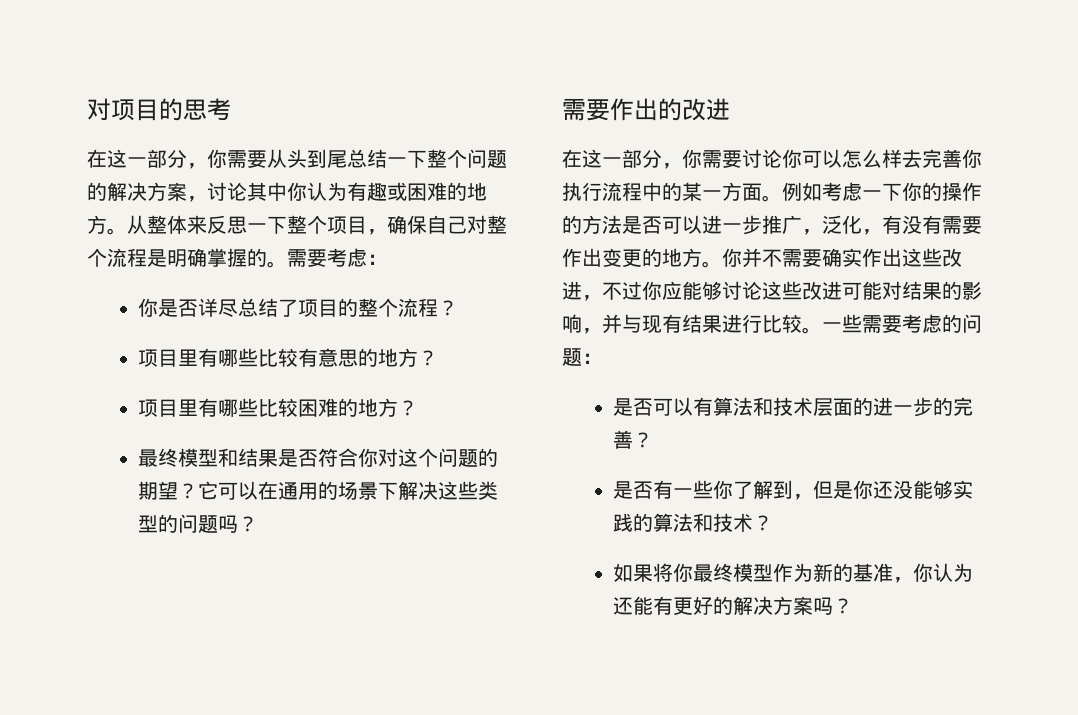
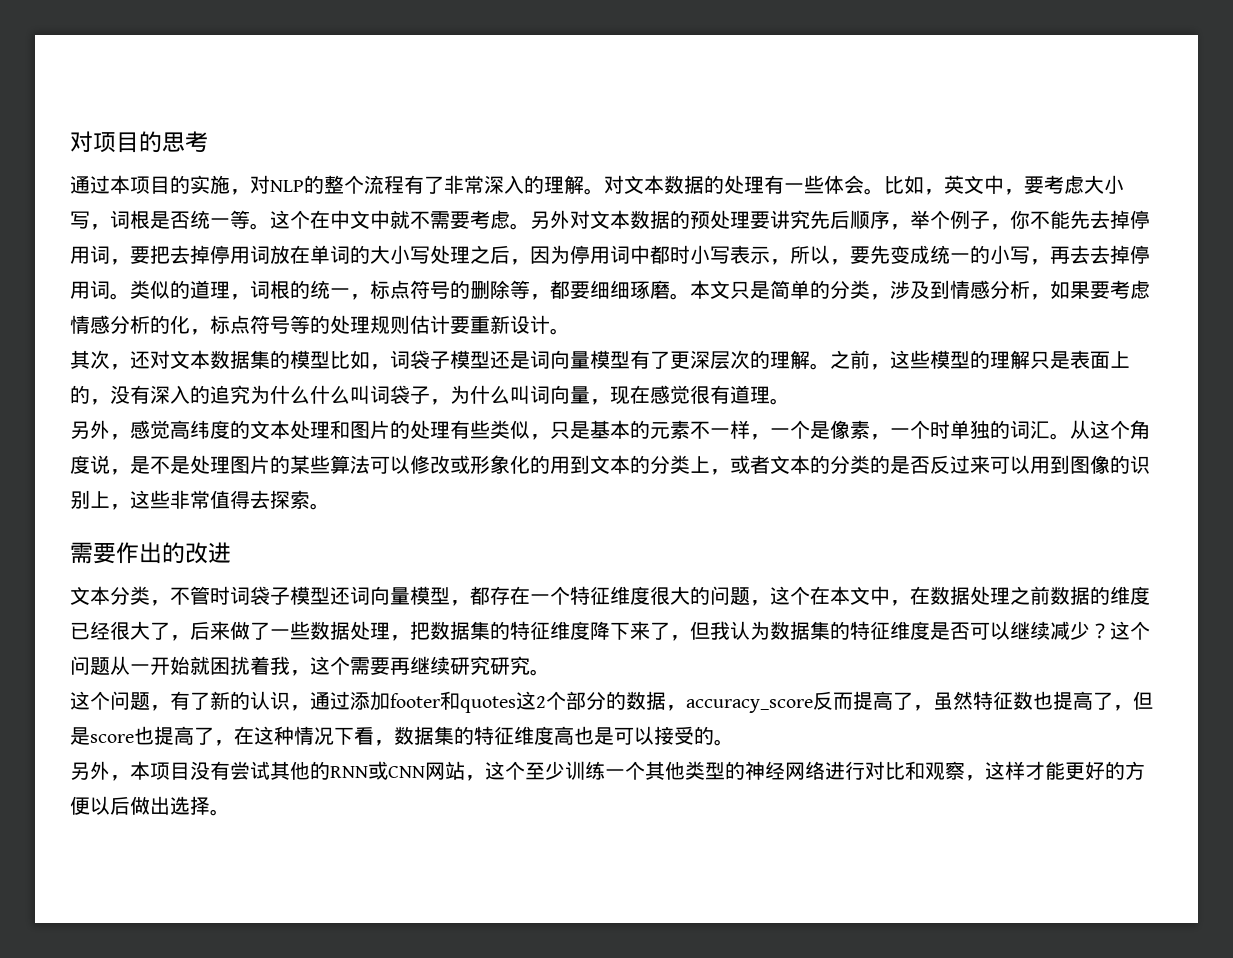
[87,149,507,169] [87,182,487,202] [87,215,507,235] [87,248,387,268] [137,298,458,317] [137,348,438,367] [137,398,418,417] [137,448,498,467] [137,481,498,500] [137,514,258,533] [562,98,730,121] [562,149,982,169] [562,182,982,202] [562,215,982,235] [562,248,962,268] [562,281,982,301] [562,314,982,334] [562,348,602,366] [612,397,973,417] [612,430,653,449] [612,480,973,500] [612,513,773,532] [612,563,973,583] [612,596,853,615] 在这一部分，你需要从头到尾总结一下整个问题的解决方案，讨论其中你认为有趣或困难的地方。从整体来反思一下整个项目，确保自己对整个流程是明确掌握的。需要考虑： // 你是否详尽总结了项目的整个流程？ // 项目里有哪些比较有意思的地方？ // 项目里有哪些比较困难的地方？ // 最终模型和结果是否符合你对这个问题的期望？它可以在通用的场景下解决这些类型的问题吗？ // 需要作出的改进 // 在这一部分，你需要讨论你可以怎么样去完善你执行流程中的某一方面。例如考虑一下你的操作的方法是否可以进一步推广，泛化，有没有需要作出变更的地方。你并不需要确实作出这些改进，不过你应能够讨论这些改进可能对结果的影响，并与现有结果进行比较。一些需要考虑的问题： // 是否可以有算法和技术层面的进一步的完善？ // 是否有一些你了解到，但是你还没能够实践的算法和技术？ // 如果将你最终模型作为新的基准，你认为还能有更好的解决方案吗？ -> [70,175,1124,195] [70,210,1150,230] [70,245,1150,265] [70,280,1150,300] [70,315,570,335] [70,350,1130,370] [70,385,790,405] [70,420,1150,440] [70,455,1150,475] [70,490,330,510] [70,542,231,564] [70,586,1150,606] [70,621,1150,641] [70,656,550,676] [70,691,1153,713] [70,726,734,746] [70,761,1145,781] [70,796,230,816] 通过本项目的实施，对NLP的整个流程有了非常深入的理解。对文本数据的处理有一些体会。比如，英文中，要考虑大小写，词根是否统一等。这个在中文中就不需要考虑。另外对文本数据的预处理要讲究先后顺序，举个例子，你不能先去掉停用词，要把去掉停用词放在单词的大小写处理之后，因为停用词中都时小写表示，所以，要先变成统一的小写，再去去掉停用词。类似的道理，词根的统一，标点符号的删除等，都要细细琢磨。本文只是简单的分类，涉及到情感分析，如果要考虑情感分析的化，标点符号等的处理规则估计要重新设计。 // 其次，还对文本数据集的模型比如，词袋子模型还是词向量模型有了更深层次的理解。之前，这些模型的理解只是表面上的，没有深入的追究为什么什么叫词袋子，为什么叫词向量，现在感觉很有道理。 // 另外，感觉高纬度的文本处理和图片的处理有些类似，只是基本的元素不一样，一个是像素，一个时单独的词汇。从这个角度说，是不是处理图片的某些算法可以修改或形象化的用到文本的分类上，或者文本的分类的是否反过来可以用到图像的识别上，这些非常值得去探索。 // 需要作出的改进 // 文本分类，不管时词袋子模型还词向量模型，都存在一个特征维度很大的问题，这个在本文中，在数据处理之前数据的维度已经很大了，后来做了一些数据处理，把数据集的特征维度降下来了，但我认为数据集的特征维度是否可以继续减少？这个问题从一开始就困扰着我，这个需要再继续研究研究。 // 这个问题，有了新的认识，通过添加footer和quotes这2个部分的数据，accuracy_score反而提高了，虽然特征数也提高了，但是score也提高了，在这种情况下看，数据集的特征维度高也是可以接受的。 // 另外，本项目没有尝试其他的RNN或CNN网站，这个至少训练一个其他类型的神经网络进行对比和观察，这样才能更好的方便以后做出选择。

